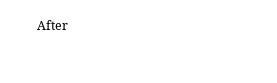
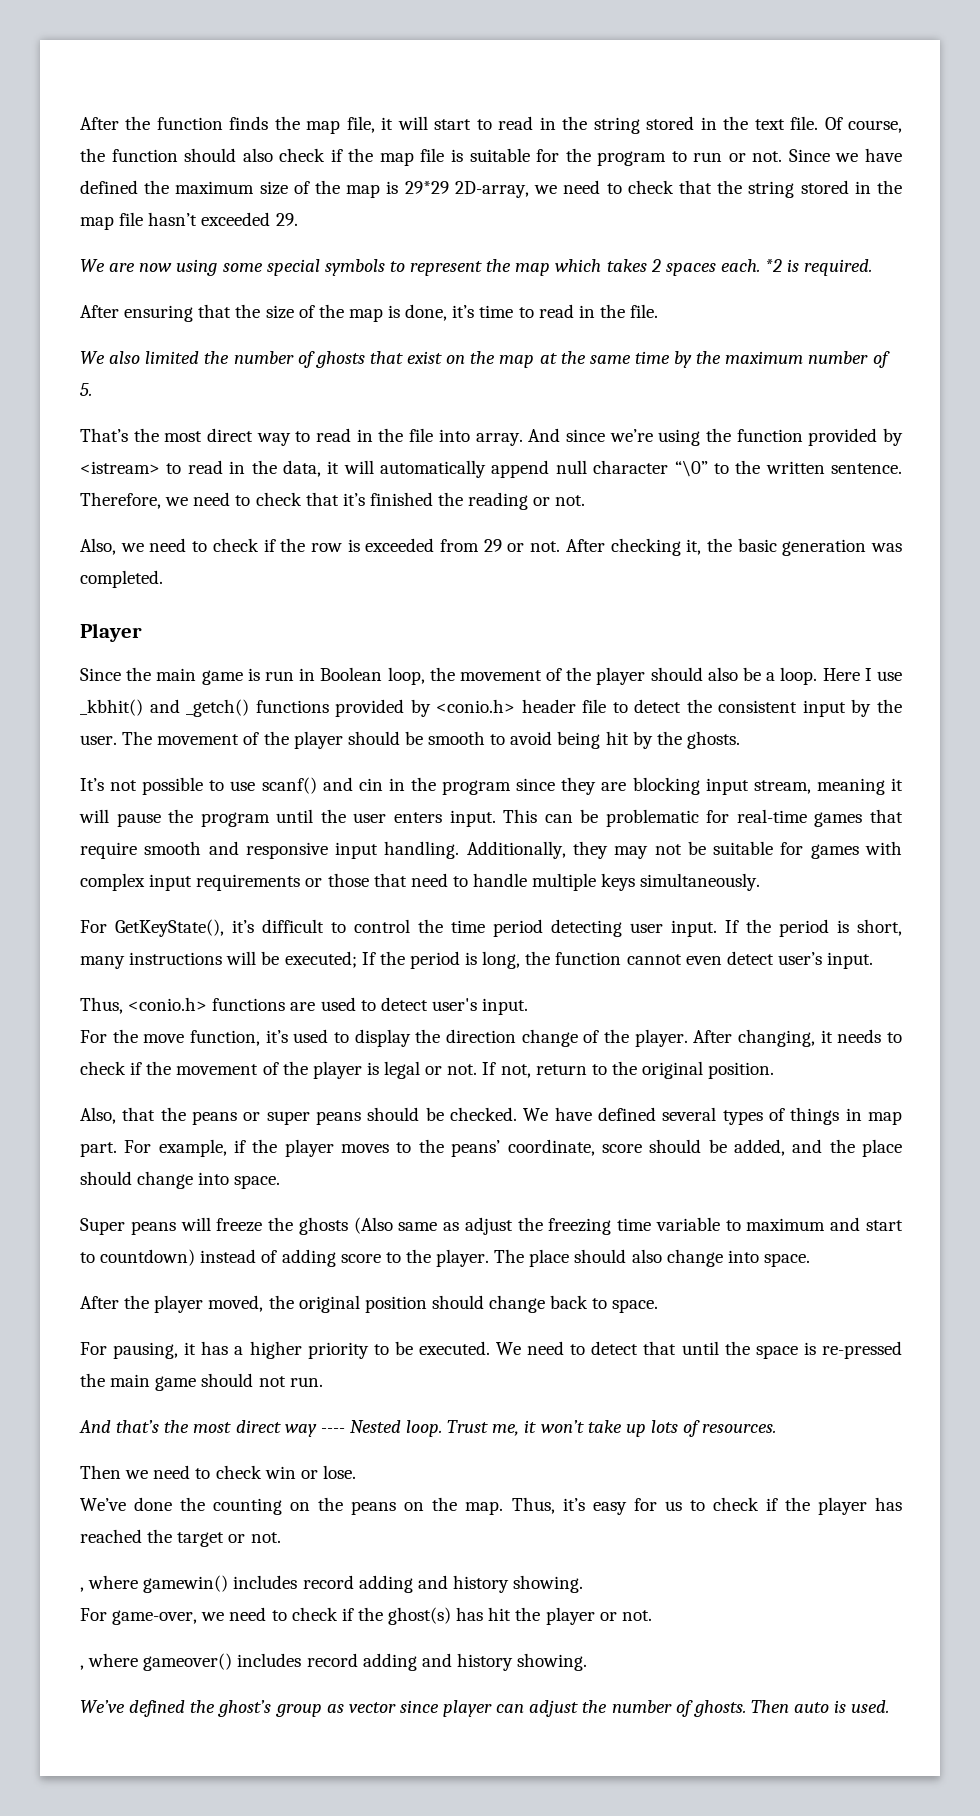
[37,20,68,30] After -> [80,116,903,134] [80,148,902,166] [80,180,903,198] [80,212,298,230] [80,259,873,276] [80,304,659,322] [80,351,890,368] [80,383,92,396] [80,428,904,446] [80,460,902,478] [80,492,586,510] [80,538,903,556] [80,570,163,588] [80,623,142,642] [80,667,902,685] [80,699,902,717] [80,731,740,749] [80,777,903,795] [79,809,903,827] [80,841,903,859] [80,873,761,891] [80,919,902,937] [80,951,874,969] [80,997,529,1015] [80,1029,902,1047] [80,1061,775,1079] [80,1107,903,1125] [80,1139,903,1157] [80,1171,281,1189] [80,1217,903,1235] [80,1249,810,1267] [80,1295,659,1313] [80,1341,902,1359] [80,1373,323,1391] [79,1420,777,1437] [80,1465,356,1479] [80,1497,902,1515] [80,1529,281,1547] [80,1575,584,1593] [80,1607,652,1625] [80,1653,588,1671] [80,1700,890,1717] After the function finds the map file, it will start to read in the string stored in the text file. Of course, the function should also check if the map file is suitable for the program to run or not. Since we have defined the maximum size of the map is 29*29 2D-array, we need to check that the string stored in the map file hasn’t exceeded 29. // We are now using some special symbols to represent the map which takes 2 spaces each. *2 is required. // After ensuring that the size of the map is done, it’s time to read in the file. // We also limited the number of ghosts that exist on the map at the same time by the maximum number of 5. // That’s the most direct way to read in the file into array. And since we’re using the function provided by <istream> to read in the data, it will automatically append null character “\0” to the written sentence. Therefore, we need to check that it’s finished the reading or not. // Also, we need to check if the row is exceeded from 29 or not. After checking it, the basic generation was completed. // Player // Since the main game is run in Boolean loop, the movement of the player should also be a loop. Here I use _kbhit() and _getch() functions provided by <conio.h> header file to detect the consistent input by the user. The movement of the player should be smooth to avoid being hit by the ghosts. // It’s not possible to use scanf() and cin in the program since they are blocking input stream, meaning it will pause the program until the user enters input. This can be problematic for real-time games that require smooth and responsive input handling. Additionally, they may not be suitable for games with complex input requirements or those that need to handle multiple keys simultaneously. // For GetKeyState(), it’s difficult to control the time period detecting user input. If the period is short, many instructions will be executed; If the period is long, the function cannot even detect user’s input. // Thus, <conio.h> functions are used to detect user's input. // For the move function, it’s used to display the direction change of the player. After changing, it needs to check if the movement of the player is legal or not. If not, return to the original position. // Also, that the peans or super peans should be checked. We have defined several types of things in map part. For example, if the player moves to the peans’ coordinate, score should be added, and the place should change into space. // Super peans will freeze the ghosts (Also same as adjust the freezing time variable to maximum and start to countdown) instead of adding score to the player. The place should also change into space. // After the player moved, the original position should change back to space. // For pausing, it has a higher priority to be executed. We need to detect that until the space is re-pressed the main game should not run. // And that’s the most direct way ---- Nested loop. Trust me, it won’t take up lots of resources. // Then we need to check win or lose. // We’ve done the counting on the peans on the map. Thus, it’s easy for us to check if the player has reached the target or not. // , where gamewin() includes record adding and history showing. // For game-over, we need to check if the ghost(s) has hit the player or not. // , where gameover() includes record adding and history showing. // We’ve defined the ghost’s group as vector since player can adjust the number of ghosts. Then auto is used.

